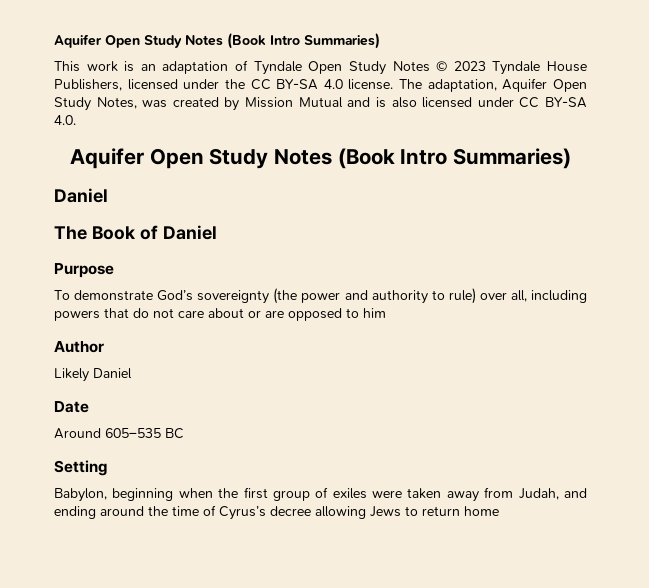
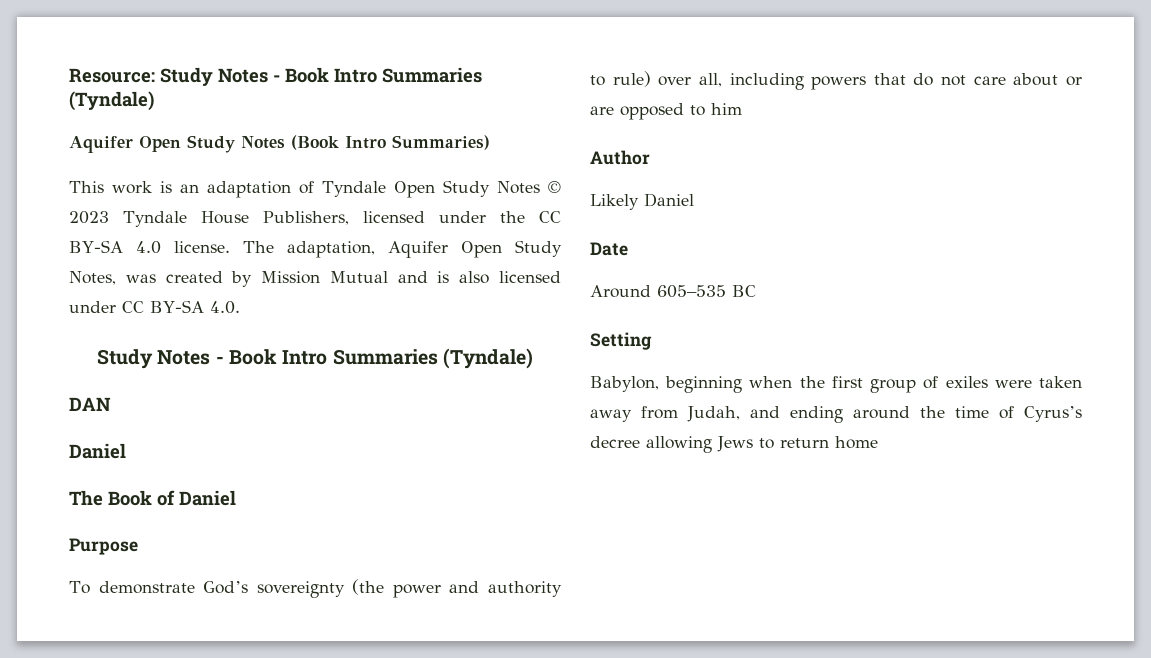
(54, 41) none -> [69,67,482,86] [69,91,154,111] Resource: Study Notes - Book Intro Summaries (Tyndale) //
[69,148,572,169] Aquifer Open Study Notes (Book Intro Summaries) -> [97,348,533,369] [69,397,111,411] Study Notes - Book Intro Summaries (Tyndale) // DAN

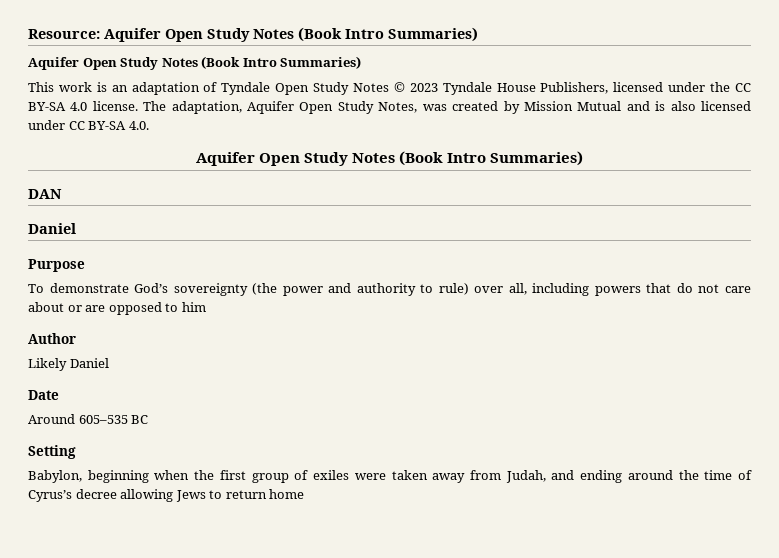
[160,67,482,86] [69,91,154,111] Study Notes - Book Intro Summaries (Tyndale) -> [104,27,478,42] Aquifer Open Study Notes (Book Intro Summaries)
[97,348,533,369] [69,397,111,411] [69,443,126,459] [69,490,175,506] Study Notes - Book Intro Summaries (Tyndale) // DAN // Daniel // The Book of -> [195,151,584,166] [28,189,62,199] Aquifer Open Study Notes (Book Intro Summaries) // DAN //

